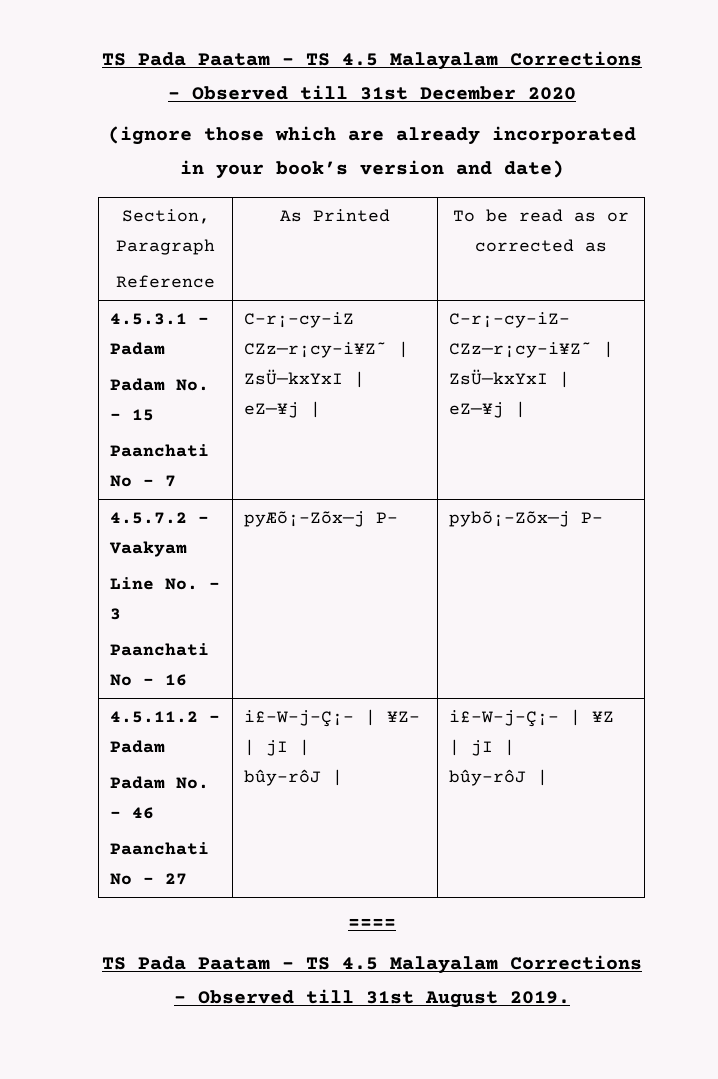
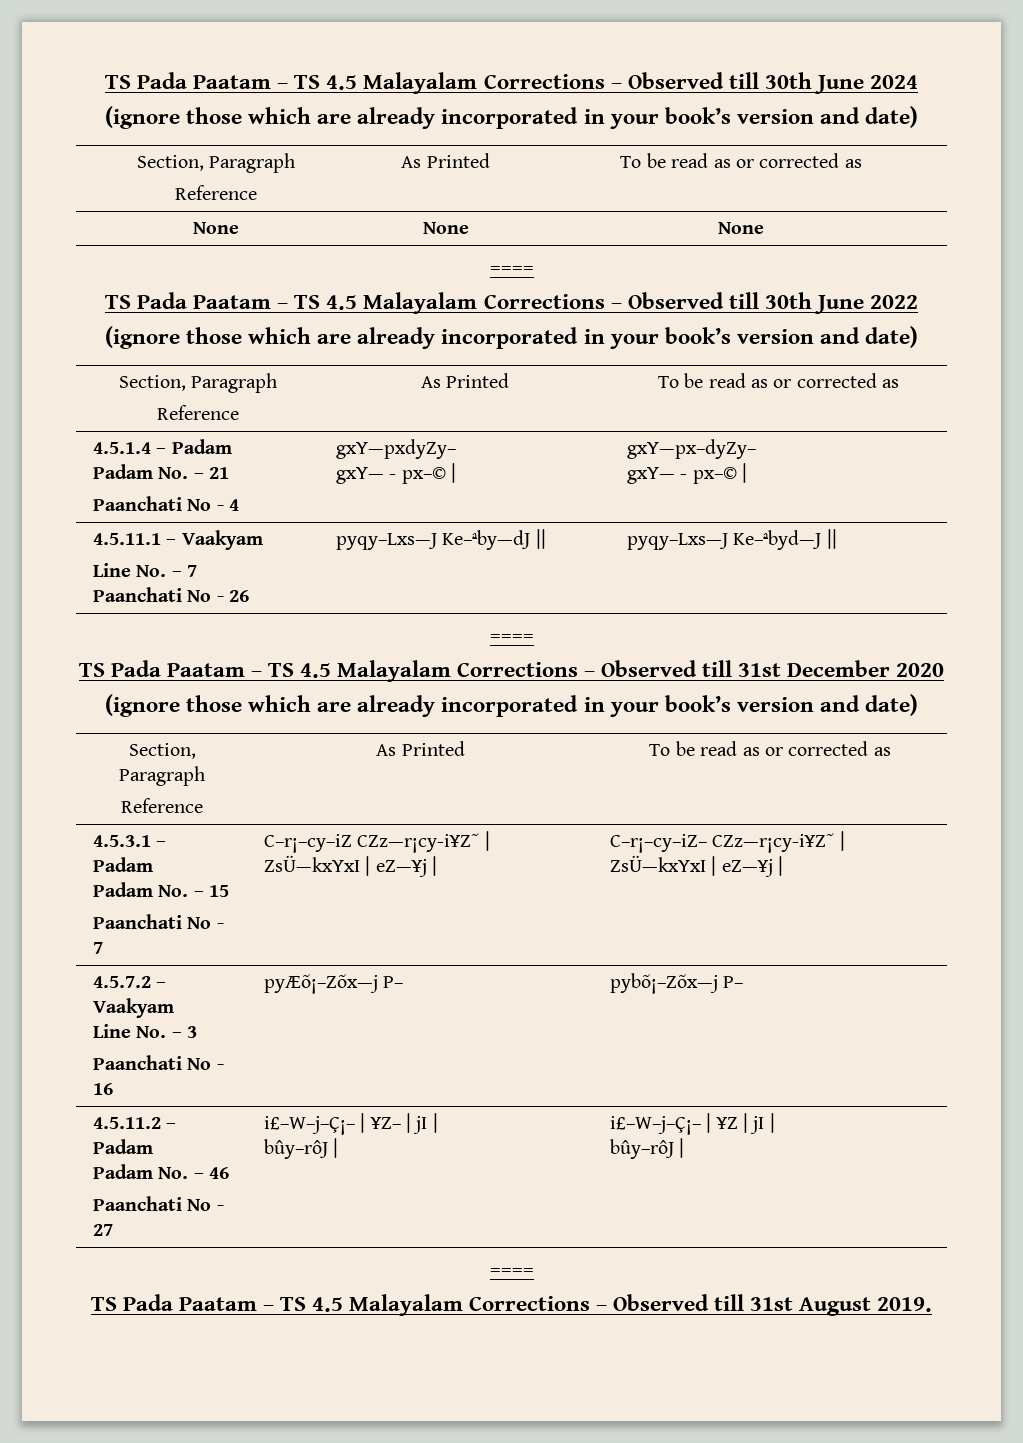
(348, 92) none -> [764,72,918,94] [105,106,918,129] [136,153,296,173] [175,185,257,200] [401,153,490,168] [620,153,862,168] [193,222,239,234] [422,222,469,234] [718,222,764,234] [489,266,534,274] [105,292,918,314] [105,326,918,349] [118,373,278,393] [157,405,239,420] [420,373,510,388] [657,373,900,388] [92,439,232,454] [92,464,229,479] [92,496,239,511] [335,439,456,459] [335,463,456,484] [626,439,756,459] [626,463,747,484] [92,530,263,550] [92,563,197,577] [92,587,249,602] [335,529,546,550] [626,529,837,550] [489,634,534,642] [78,660,733,682] 30th June 2024 // (ignore those which are already incorporated in your book’s version and date) // Section, Paragraph // Reference | As Printed | To be read as or corrected as // None | None | None // ==== // TS Pada Paatam – TS 4.5 Malayalam Corrections – Observed till 30th June 2022 // (ignore those which are already incorporated in your book’s version and date) // Section, Paragraph // Reference | As Printed | To be read as or corrected as // 4.5.1.4 – Padam // Padam No. – 21 // Paanchati No - 4 | gxY—pxdyZy– // gxY— - px–© | | gxY—px–dyZy– // gxY— - px–© | // 4.5.11.1 – Vaakyam // Line No. – 7 // Paanchati No - 26 | pyqy–Lxs—J Ke–ªby—dJ || | pyqy–Lxs—J Ke–ªbyd—J || // ==== // TS Pada Paatam – TS 4.5 Malayalam Corrections – Observed till

